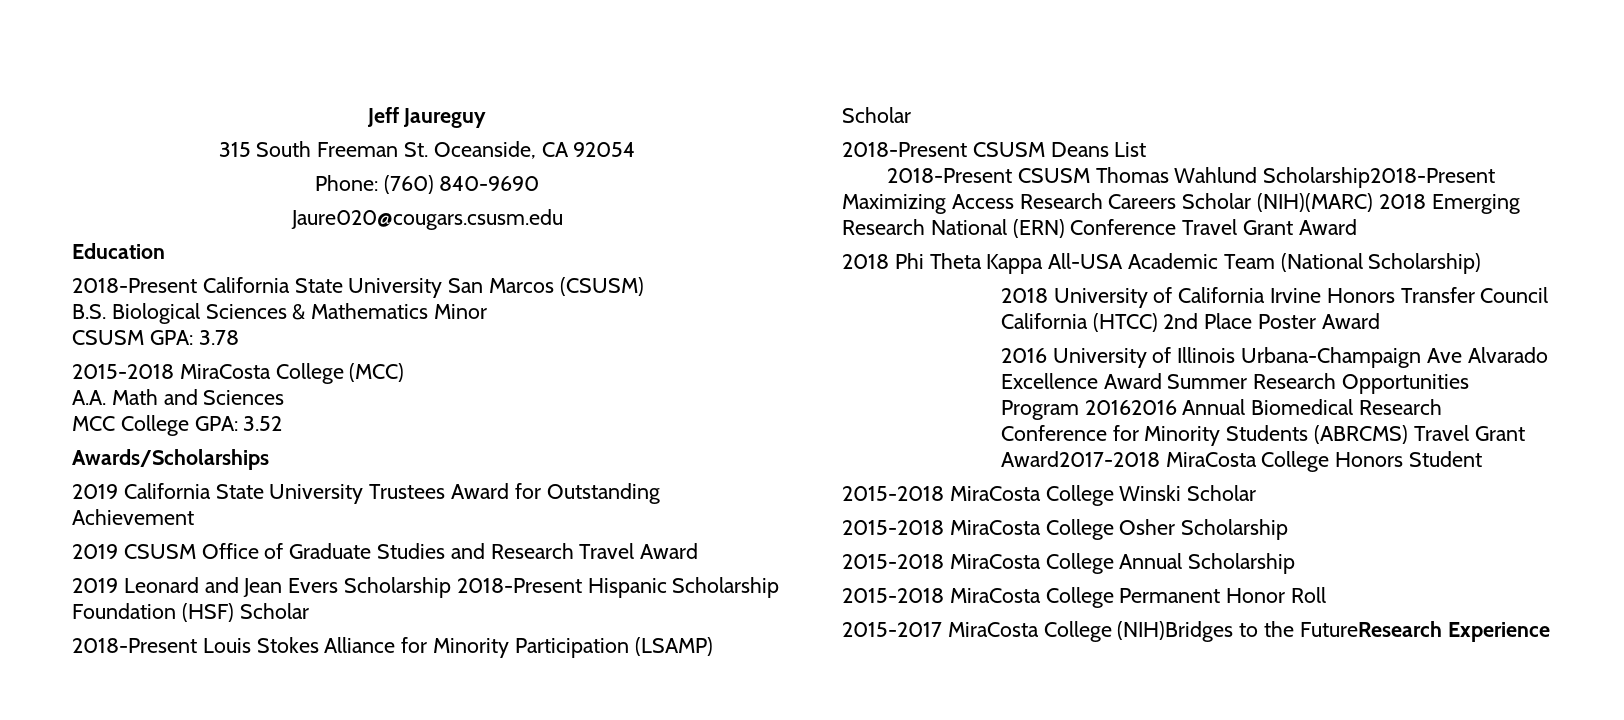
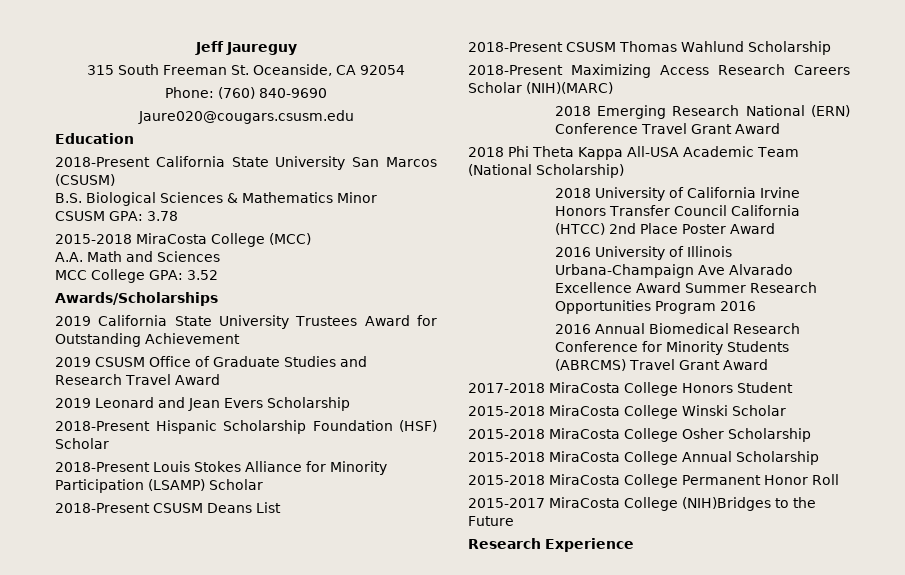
(452, 587) none -> (350, 404) //
[1263,167,1496,188] Scholarship2018-Present -> [748,41,831,55] [468,65,563,75] Scholarship // 2018-Present
(1374, 202) none -> (613, 88) //
[1084,400,1177,415] 20162016 -> [719,301,756,311] [554,324,591,334] 2016 // 2016
[1000,451,1160,467] Award2017-2018 -> [722,359,768,370] [468,383,545,393] Award // 2017-2018
[1299,621,1442,637] FutureResearch -> [468,516,514,526] [468,538,541,549] Future // Research

